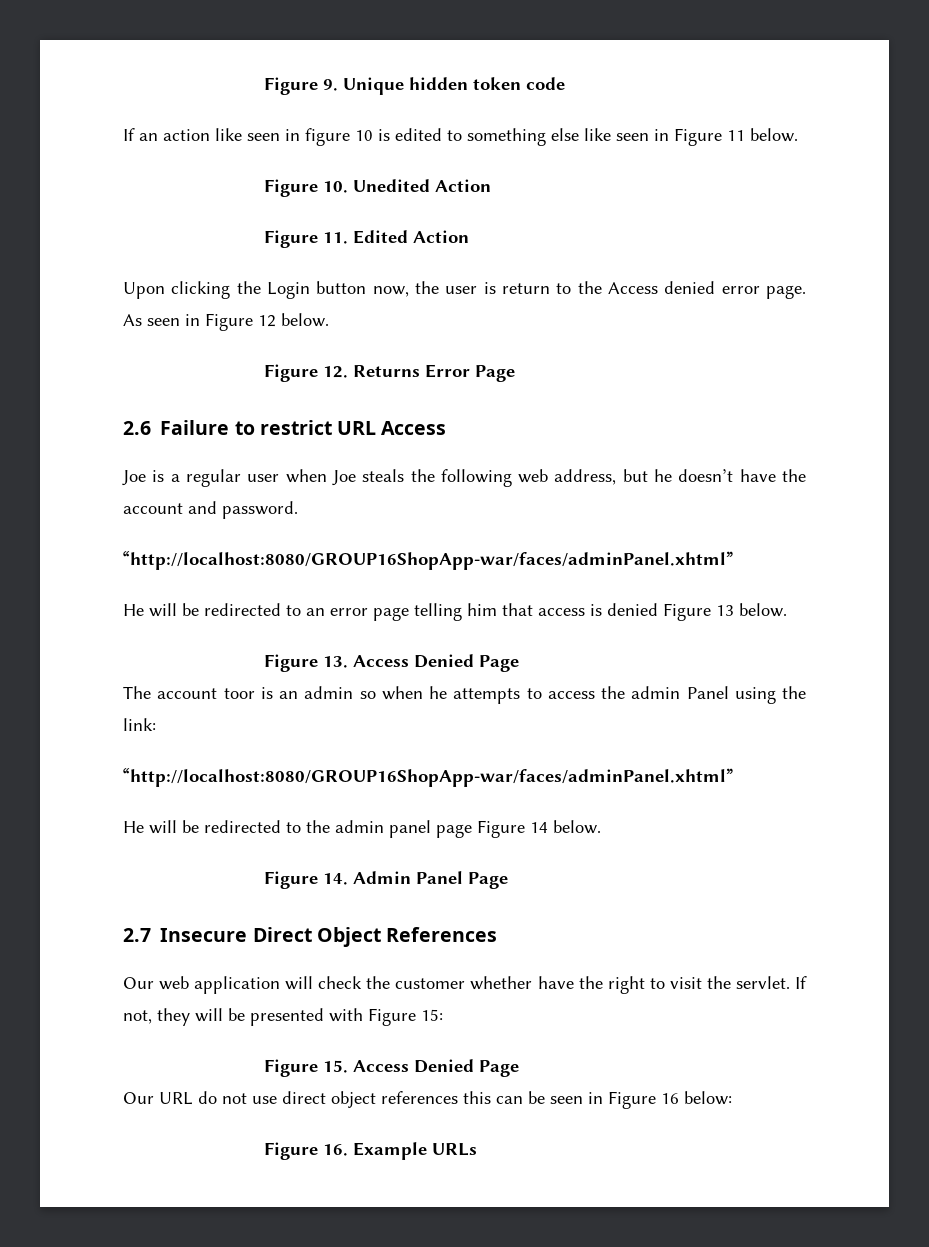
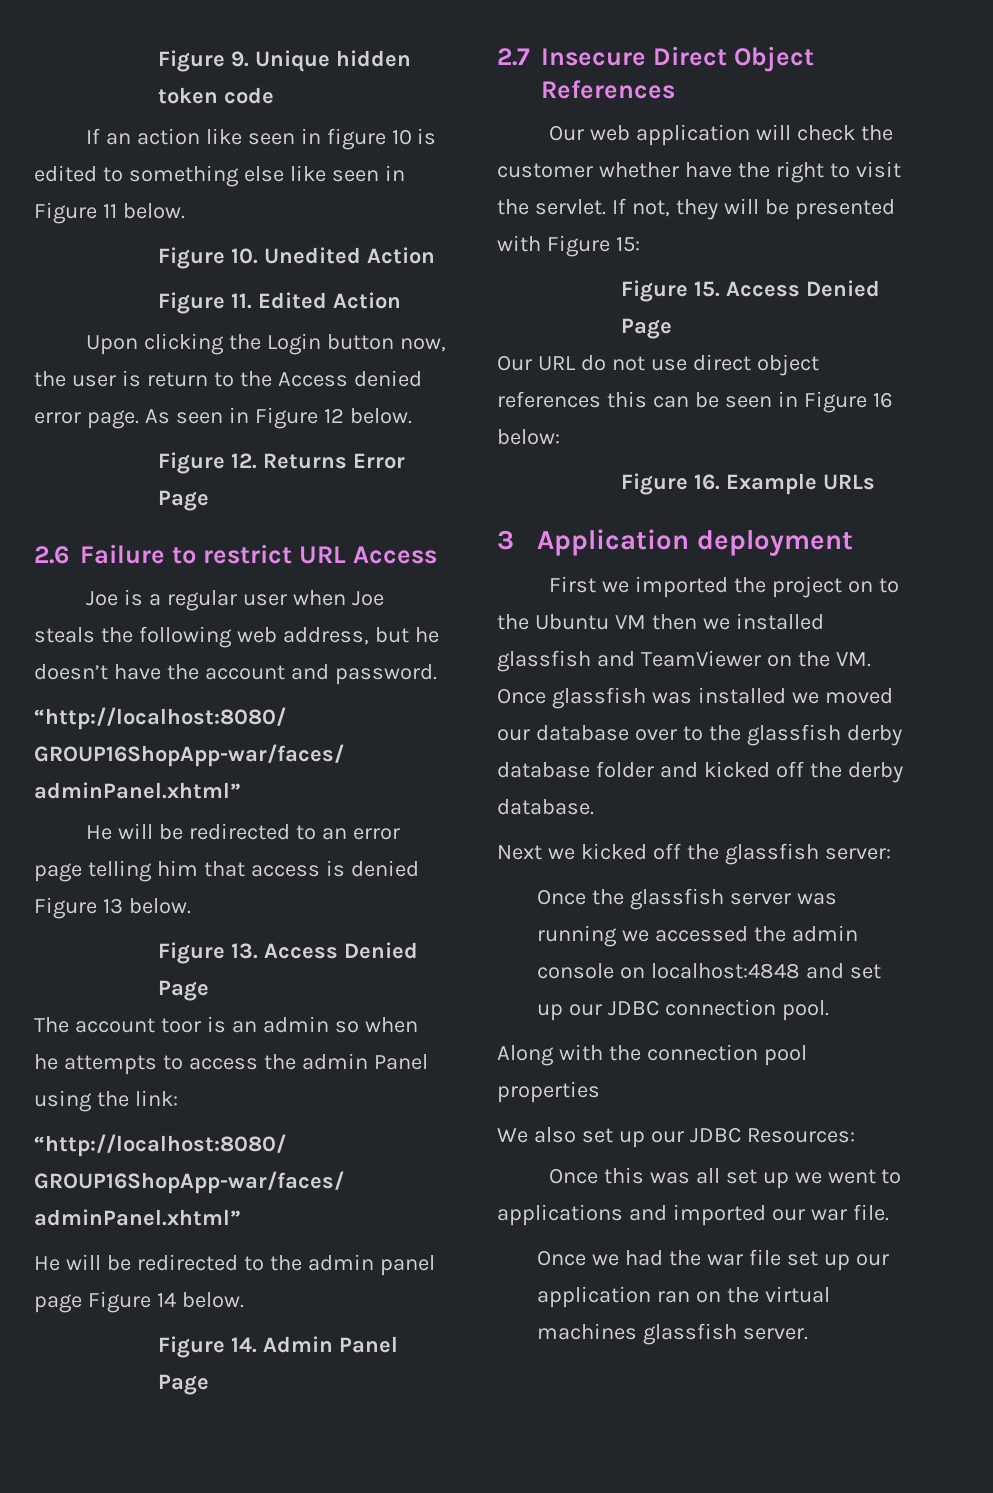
(478, 1149) none -> [497,529,853,556] [548,576,899,598] [497,613,824,630] [497,650,871,672] [497,687,893,709] [497,724,902,746] [497,761,903,783] [497,799,594,815] [497,843,891,865] [537,888,838,910] [537,925,859,947] [537,963,882,979] [537,999,830,1021] [497,1044,807,1066] [497,1081,600,1103] [497,1127,855,1148] [548,1167,902,1189] [497,1204,889,1226] [537,1249,889,1271] [537,1286,831,1308] [537,1323,809,1345] // 3 Application deployment // First we imported the project on to the Ubuntu VM then we installed glassfish and TeamViewer on the VM. Once glassfish was installed we moved our database over to the glassfish derby database folder and kicked off the derby database. // Next we kicked off the glassfish server: // Once the glassfish server was running we accessed the admin console on localhost:4848 and set up our JDBC connection pool. // Along with the connection pool properties // We also set up our JDBC Resources: // Once this was all set up we went to applications and imported our war file. // Once we had the war file set up our application ran on the virtual machines glassfish server.

